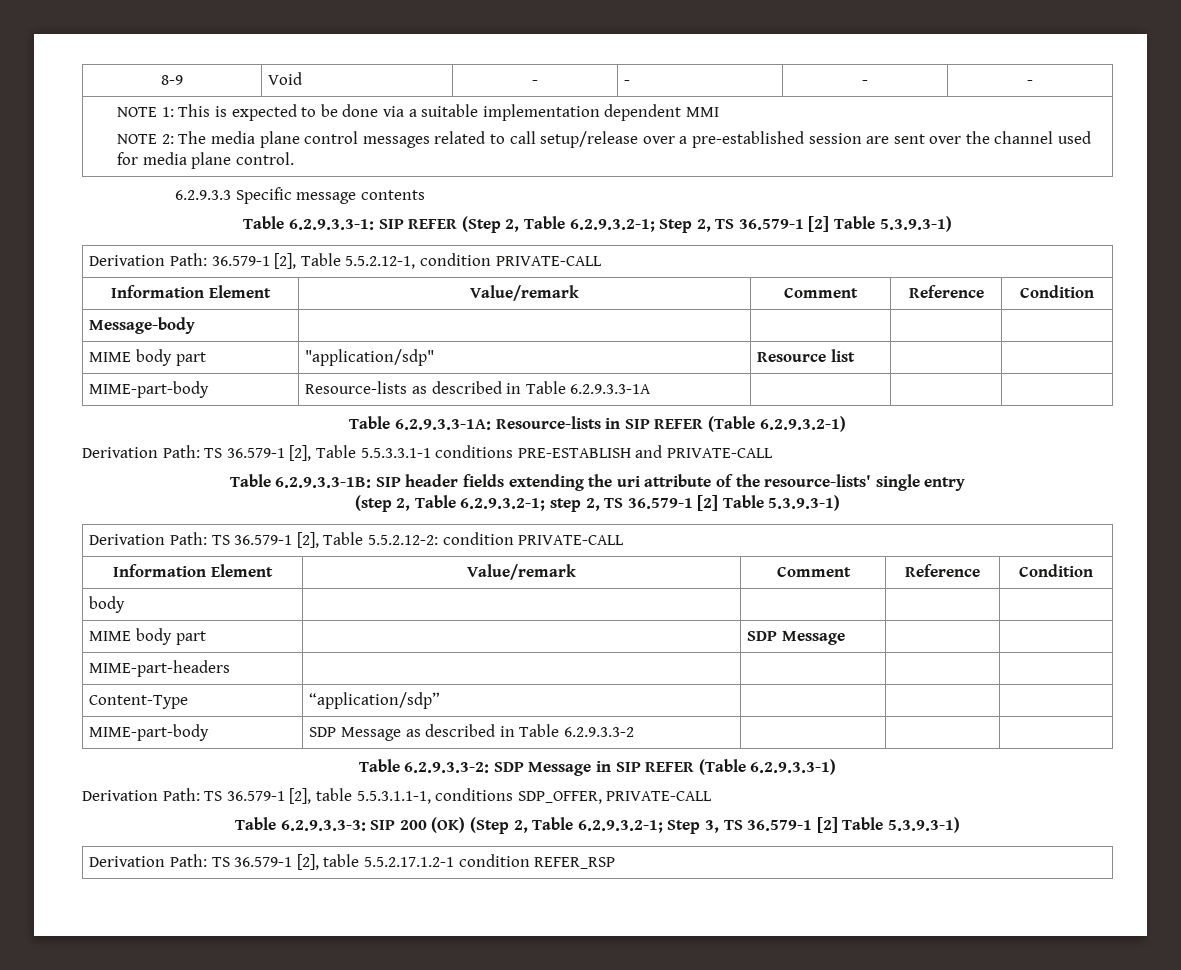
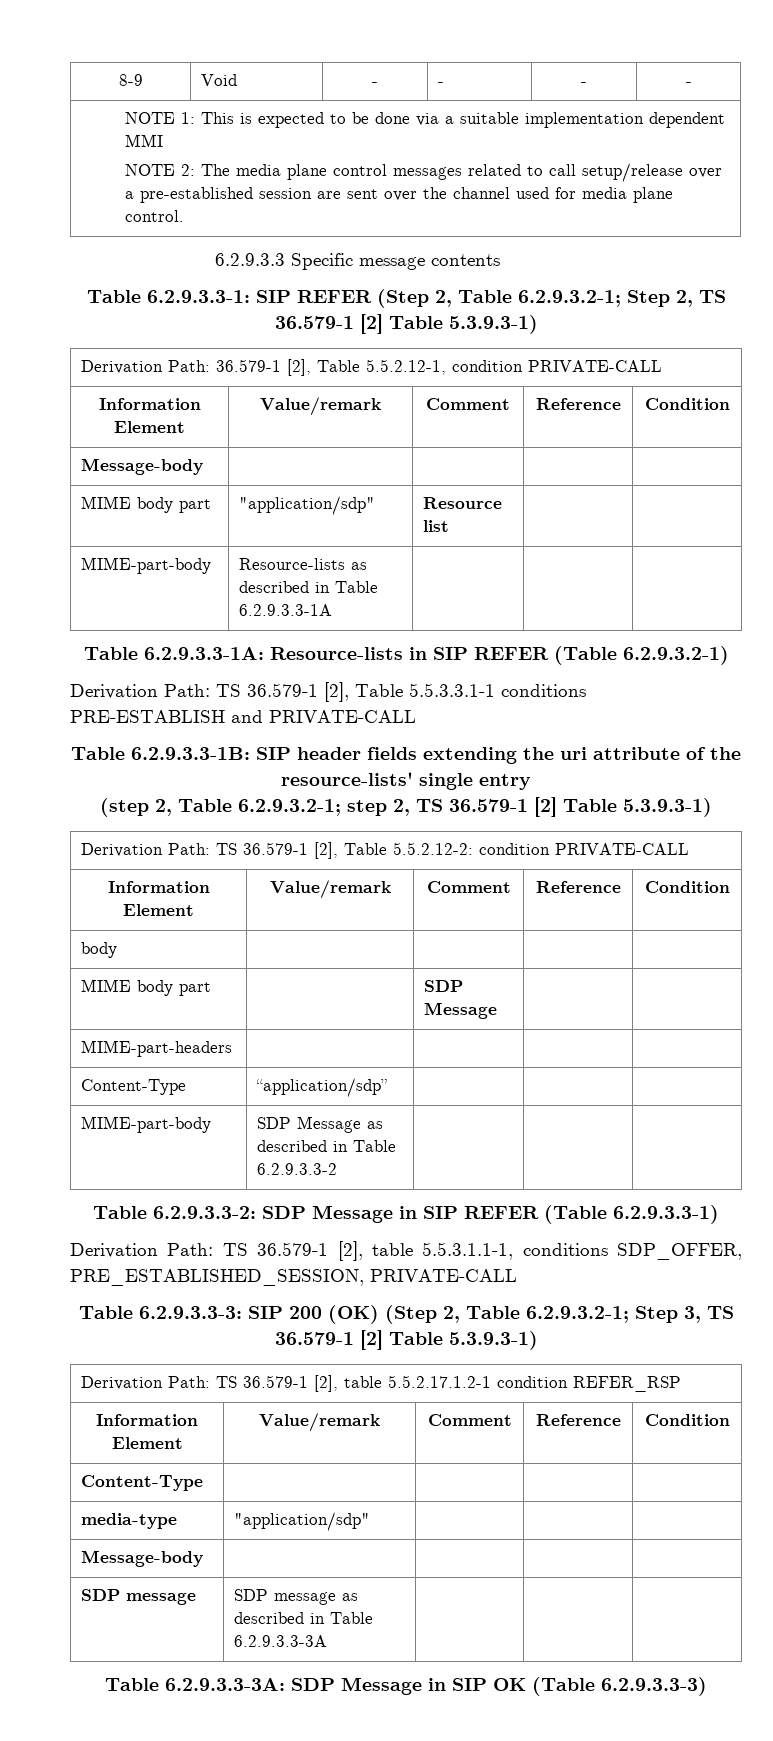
(602, 797) none -> [70,1269,364,1286] PRE_ESTABLISHED_SESSION,
(616, 863) none -> [96,1414,198,1426] [111,1437,183,1449] [259,1413,380,1432] [427,1414,512,1426] [535,1414,621,1426] [644,1414,730,1426] [81,1475,204,1491] [81,1513,178,1529] [234,1512,371,1531] [81,1550,204,1567] [81,1589,197,1605] [234,1589,359,1605] [234,1612,374,1624] [234,1635,328,1647] [105,1677,707,1696] // Information Element | Value/remark | Comment | Reference | Condition // Content-Type | | | | // media-type | "application/sdp" | | | // Message-body | | | | // SDP message | SDP message as described in Table 6.2.9.3.3-3A | | | // Table 6.2.9.3.3-3A: SDP Message in SIP OK (Table 6.2.9.3.3-3)

